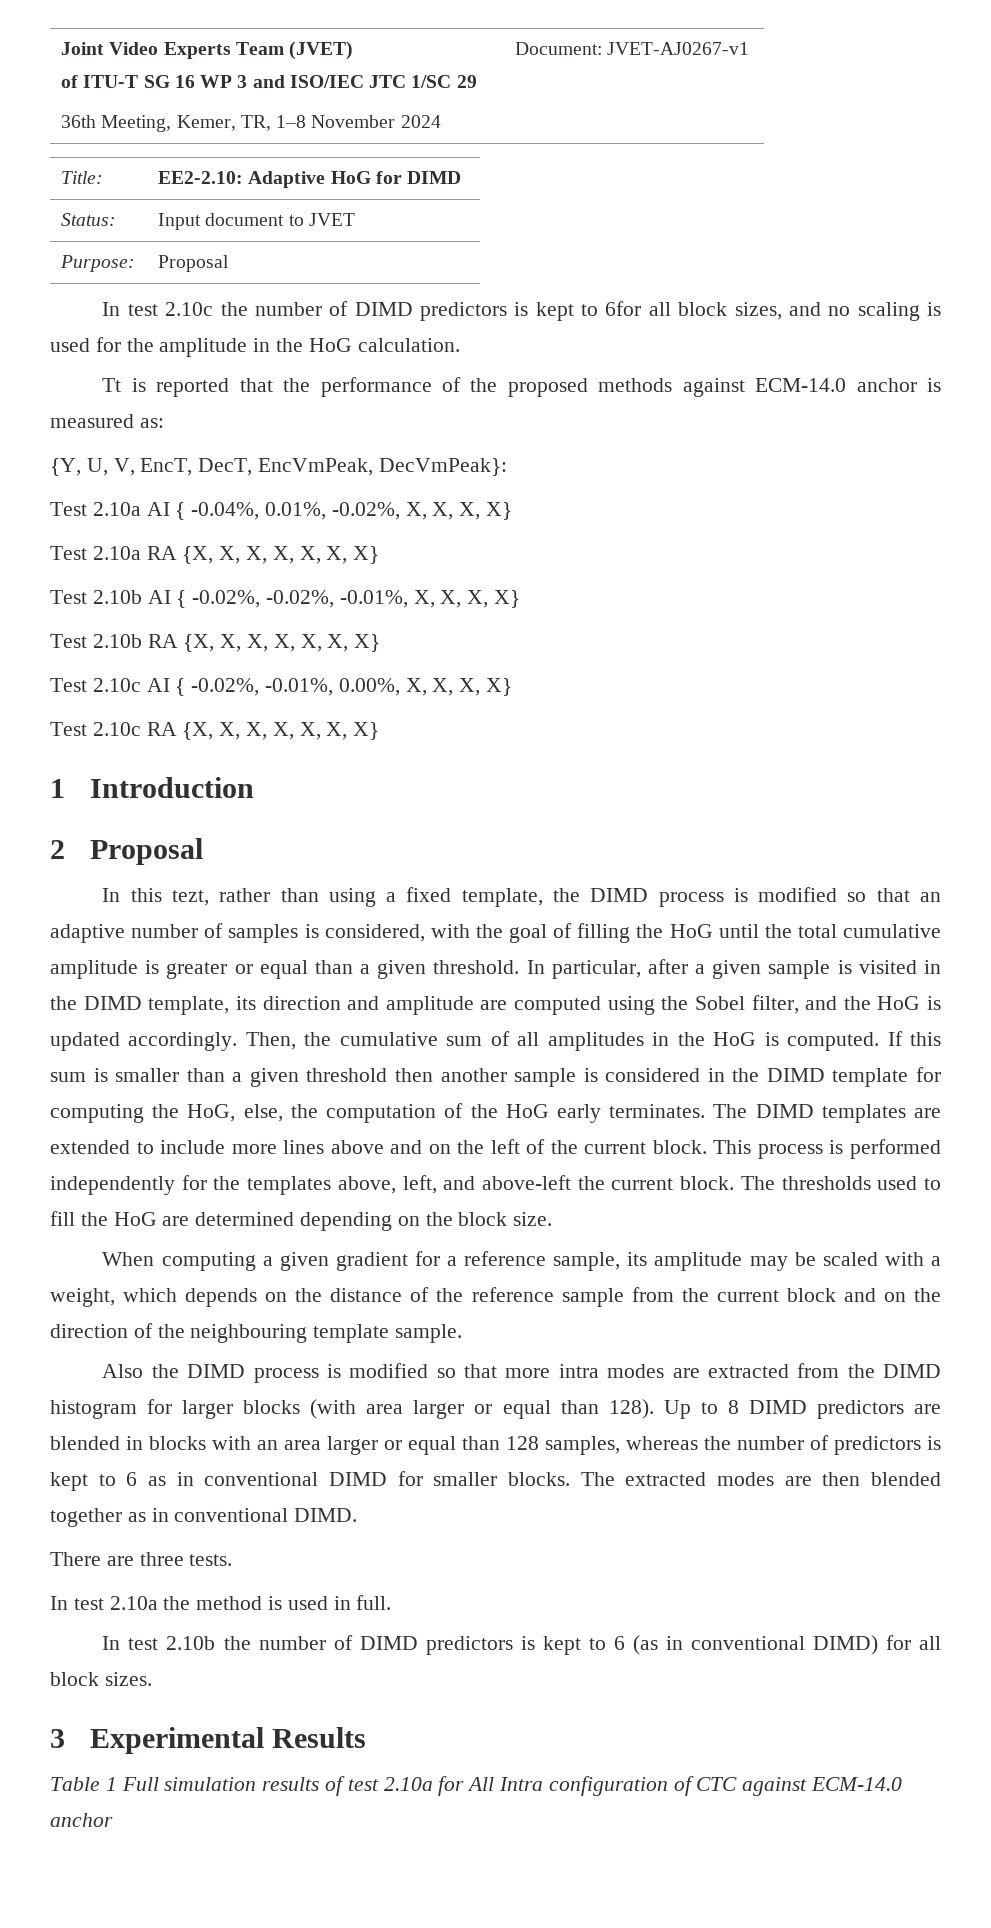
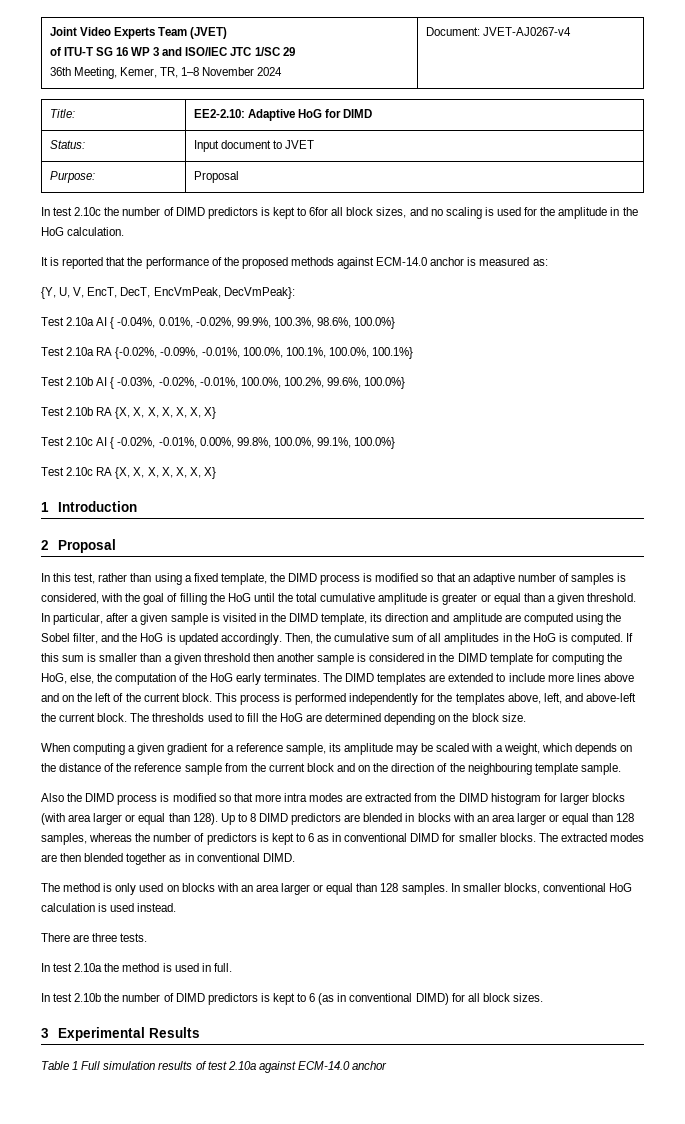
[607,42,750,55] JVET-AJ0267-v1 -> [482,27,571,36] JVET-AJ0267-v4
[102,378,122,392] Tt -> [41,257,48,266] It
[405,502,513,520] X, X, X, X} -> [236,317,396,329] 99.9%, 100.3%, 98.6%, 100.0%}
[182,546,380,564] {X, X, X, X, X, X, X} -> [115,347,413,359] {-0.02%, -0.09%, -0.01%, 100.0%, 100.1%, 100.0%, 100.1%}
[192,590,521,608] -0.02%, -0.02%, -0.01%, X, X, X, X} -> [117,377,406,389] -0.03%, -0.02%, -0.01%, 100.0%, 100.2%, 99.6%, 100.0%}
[405,678,513,696] X, X, X, X} -> [236,437,396,449] 99.8%, 100.0%, 99.1%, 100.0%}
[171,890,209,906] tezt, -> [74,573,96,584] test,
(358, 1515) none -> [41,883,633,895] [41,903,177,912] // The method is only used on blocks with an area larger or equal than 128 samples. In smaller blocks, conventional HoG calculation is used instead.
[438,1776,738,1796] for All Intra configuration of CTC -> (256, 1065) none

